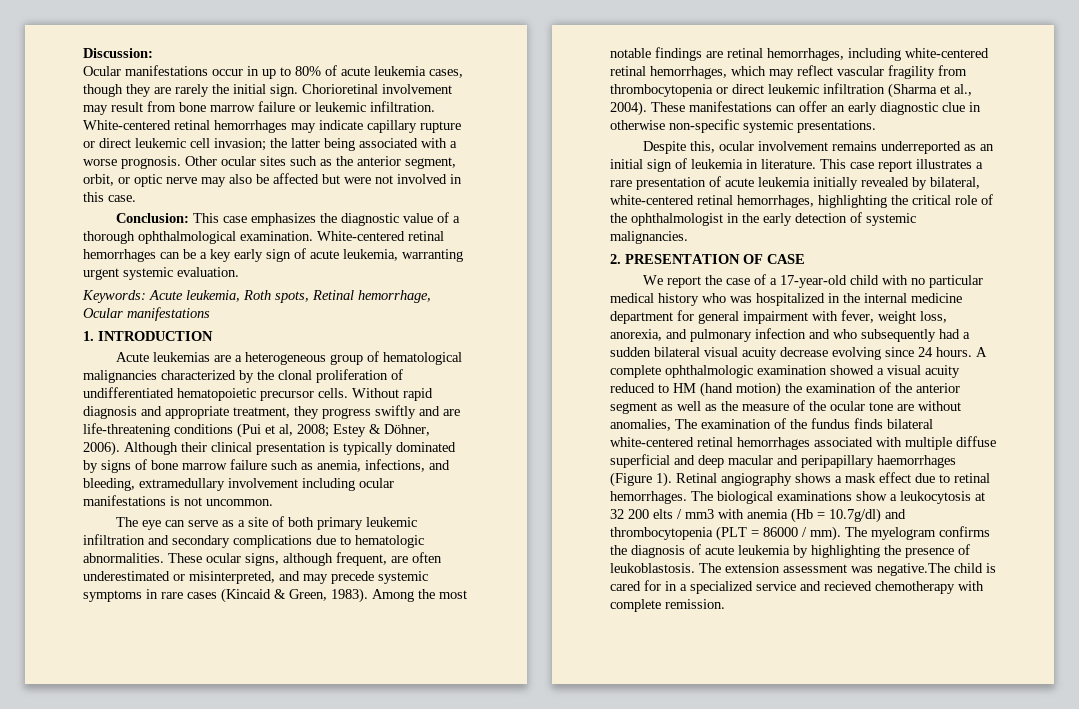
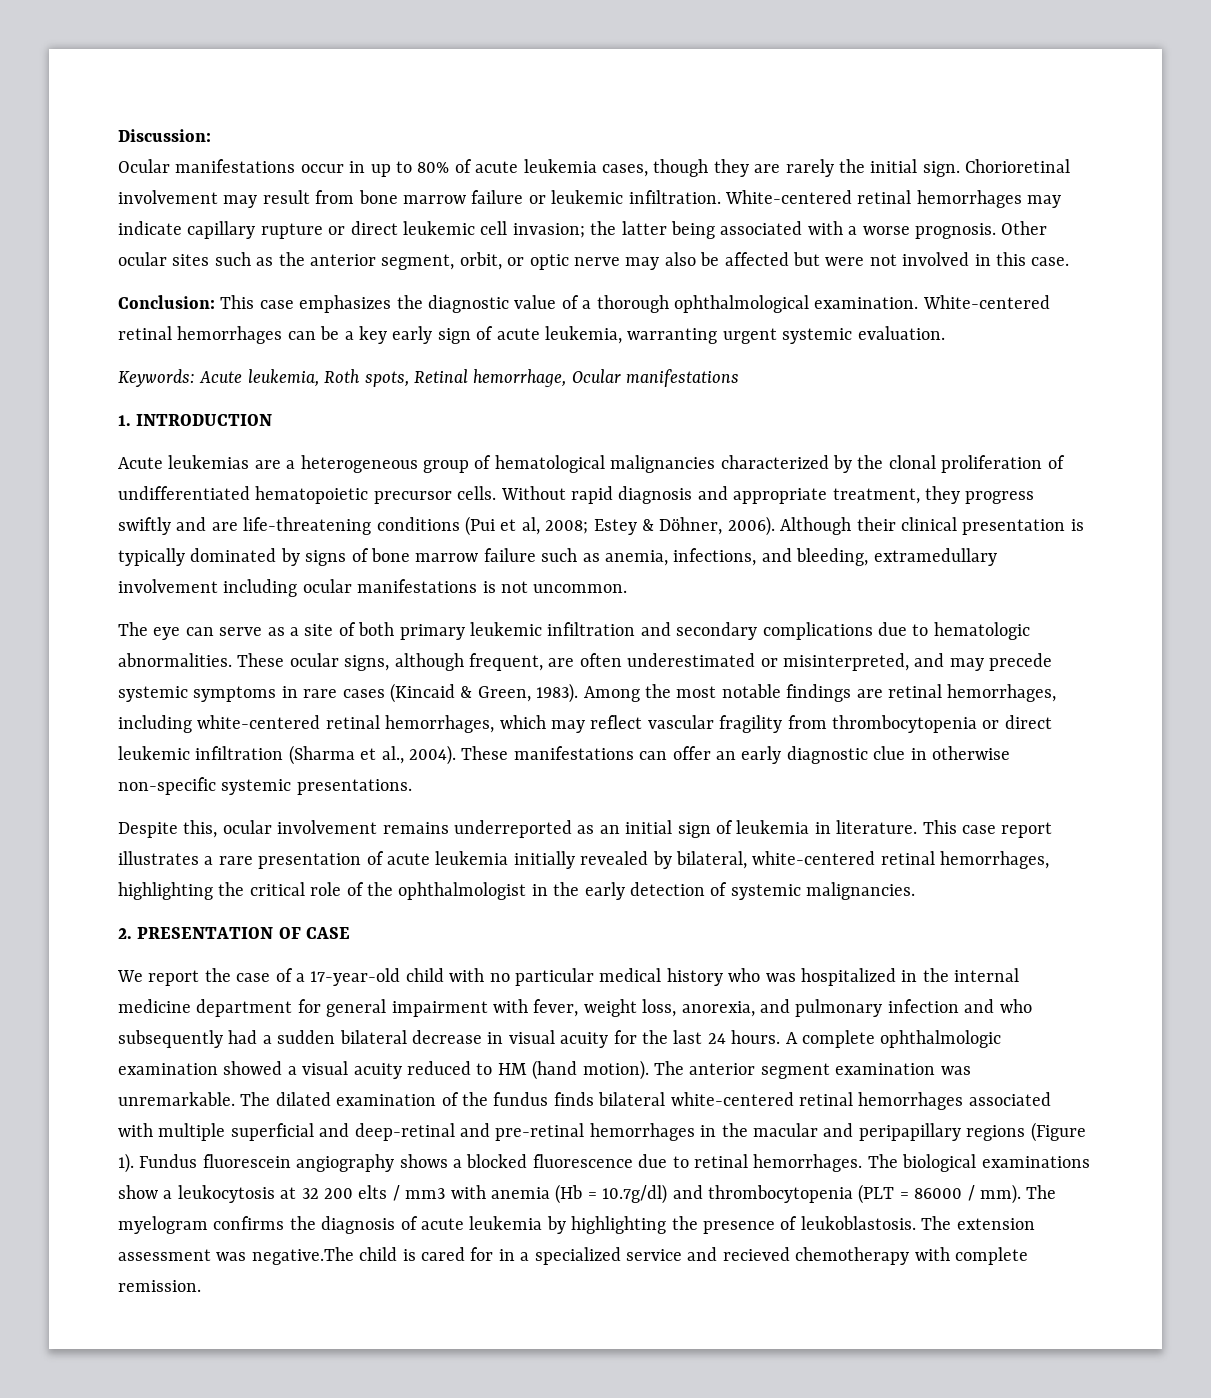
[704,347,914,360] visual acuity decrease evolving since -> [412,1030,703,1048] decrease in visual acuity for the last
[736,382,960,397] [610,400,961,414] [610,419,697,431] motion) the examination of the anterior segment as well as the measure of the ocular tone are without anomalies, The -> [582,1060,971,1080] [118,1092,331,1106] motion). The anterior segment examination was unremarkable. The dilated
[956,436,996,447] diffuse -> (226, 1132) none
[698,455,724,468] deep -> [354,1123,748,1141] deep-retinal and pre-retinal hemorrhages in the
[877,455,956,468] haemorrhages -> [966,1125,1026,1141] regions
[676,473,717,483] Retinal -> [139,1154,291,1168] Fundus fluorescein
[845,472,911,483] mask effect -> [466,1154,633,1168] blocked fluorescence

